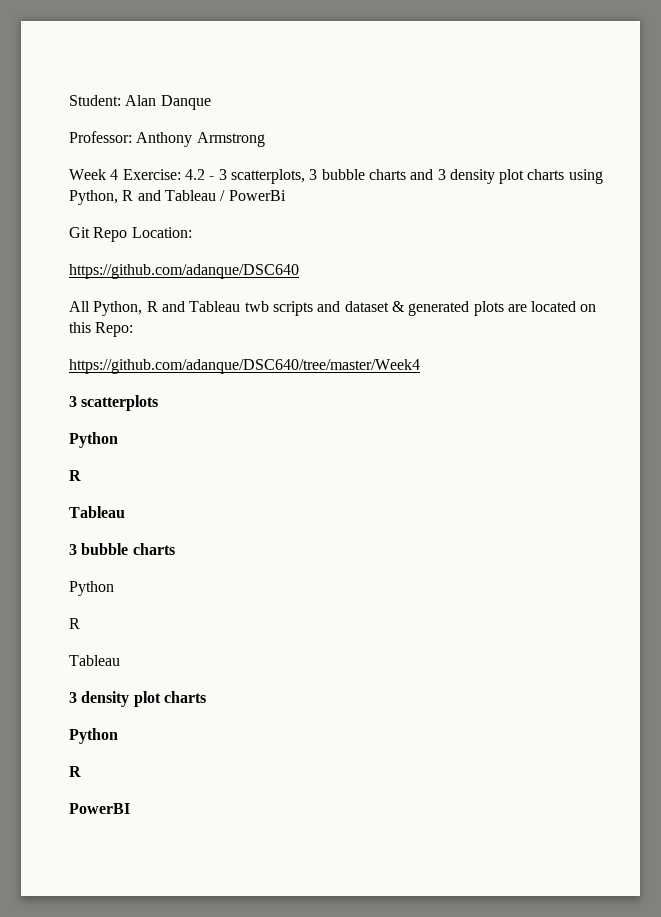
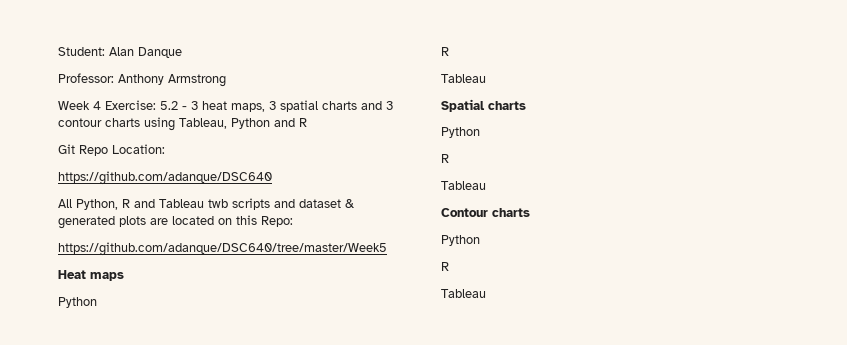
[184,169,205,180] 4.2 -> [160,101,178,110] 5.2
[230,169,603,184] [69,190,286,205] scatterplots, 3 bubble charts and 3 density plot charts using Python, R and Tableau / PowerBi -> [202,100,393,112] [58,117,307,131] heat maps, 3 spatial charts and 3 contour charts using Tableau, Python and R
[69,359,420,374] [69,395,159,411] [69,432,118,448] [69,470,81,481] [69,506,125,518] [69,543,129,555] https://github.com/adanque/DSC640/tree/master/Week4 // 3 scatterplots // Python // R // Tableau // 3 bubble -> [58,242,387,256] [58,270,124,281] [58,297,97,308] [441,47,449,56] [441,74,486,83] [441,99,485,112] https://github.com/adanque/DSC640/tree/master/Week5 // Heat maps // Python // R // Tableau // Spatial
[69,691,206,707] [69,728,118,744] [69,766,81,777] [69,803,130,814] 3 density plot charts // Python // R // PowerBI -> [441,208,530,217] [441,235,480,246] [441,262,449,271] [441,289,486,298] Contour charts // Python // R // Tableau

